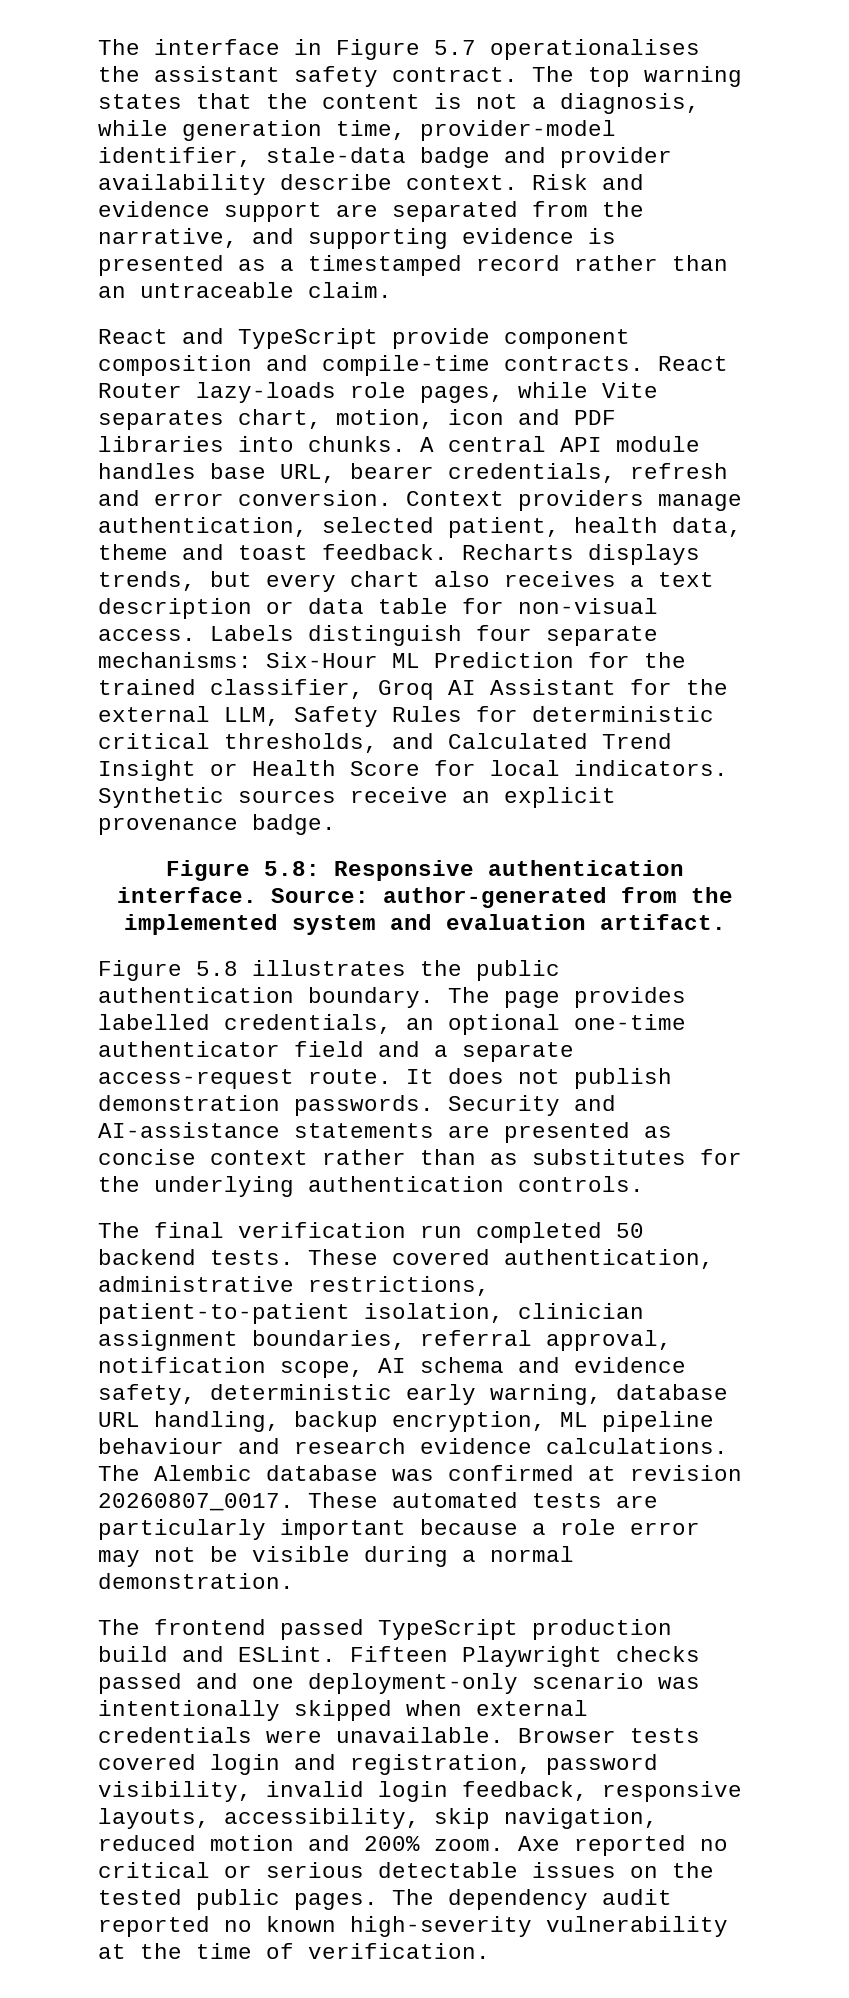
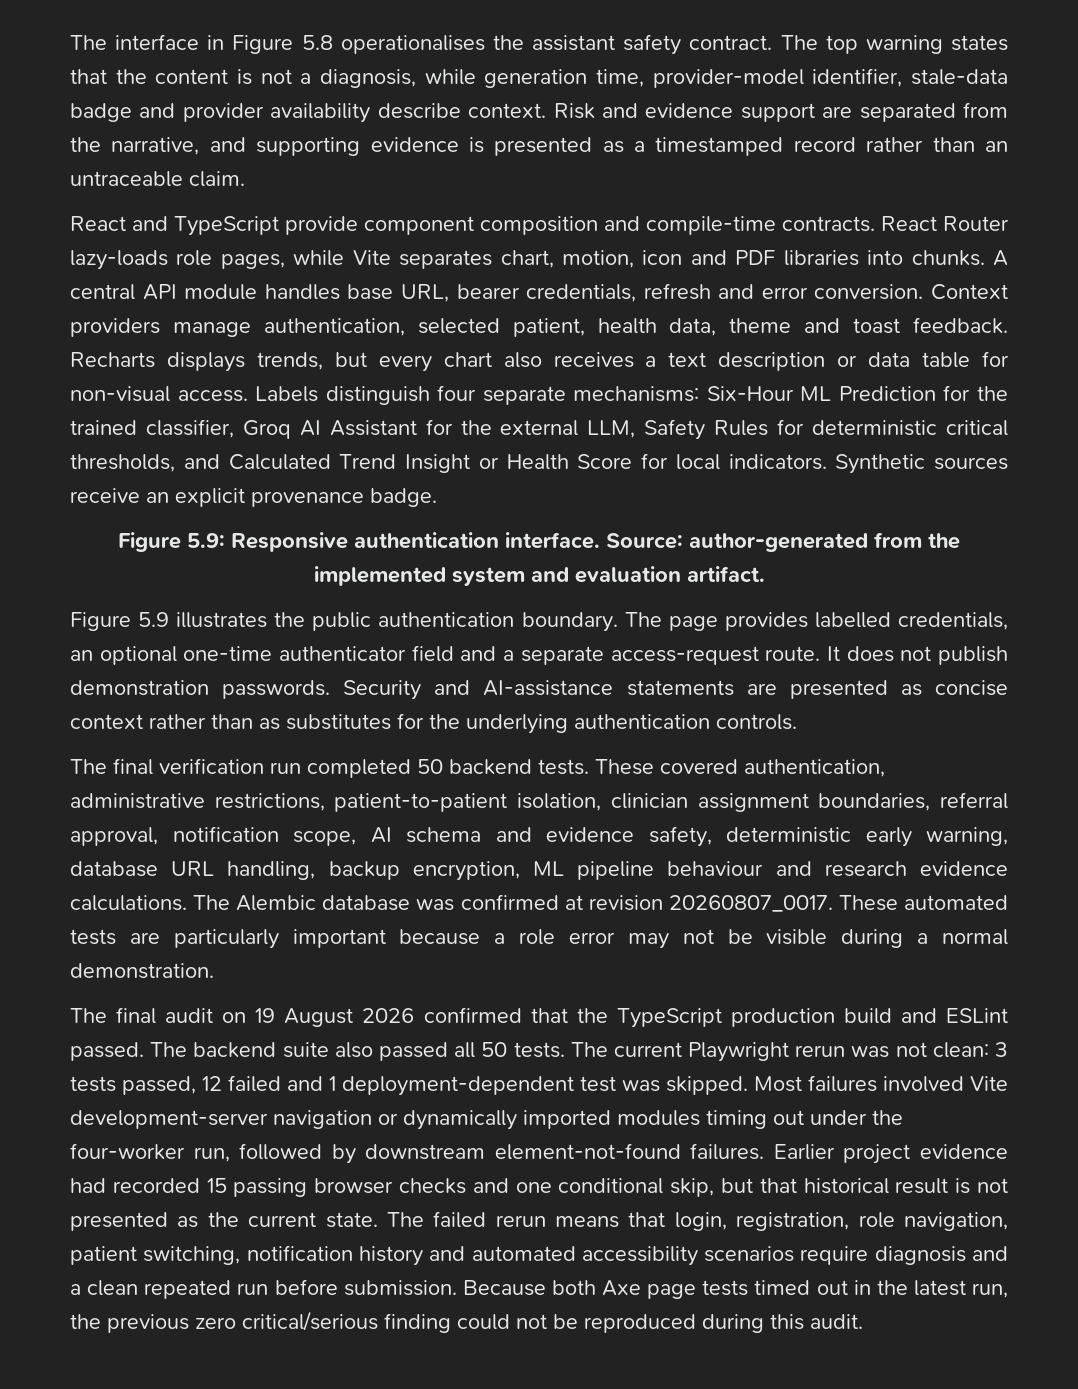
[434,40,476,55] 5.7 -> [301,35,333,50] 5.8
[263,861,320,876] 5.8: -> [187,533,225,548] 5.9:
[196,961,238,976] 5.8 -> [138,612,170,627] 5.9
[154,1619,672,1640] [98,1646,700,1667] [98,1673,700,1694] [98,1700,588,1721] [98,1727,700,1743] [98,1754,658,1775] [98,1781,742,1802] [98,1808,658,1829] [98,1835,728,1856] [98,1862,714,1878] [98,1889,672,1910] [98,1916,728,1937] [98,1943,490,1959] frontend passed TypeScript production build and ESLint. Fifteen Playwright checks passed and one deployment-only scenario was intentionally skipped when external credentials were unavailable. Browser tests covered login and registration, password visibility, invalid login feedback, responsive layouts, accessibility, skip navigation, reduced motion and 200% zoom. Axe reported no critical or serious detectable issues on the tested public pages. The dependency audit reported no known high-severity vulnerability at the time of verification. -> [116,1007,1008,1028] [70,1042,1008,1062] [70,1075,1008,1096] [70,1110,903,1130] [70,1143,1008,1164] [70,1178,1008,1197] [70,1211,1008,1231] [70,1245,1008,1266] [70,1279,1008,1299] [70,1311,863,1333] final audit on 19 August 2026 confirmed that the TypeScript production build and ESLint passed. The backend suite also passed all 50 tests. The current Playwright rerun was not clean: 3 tests passed, 12 failed and 1 deployment-dependent test was skipped. Most failures involved Vite development-server navigation or dynamically imported modules timing out under the four-worker run, followed by downstream element-not-found failures. Earlier project evidence had recorded 15 passing browser checks and one conditional skip, but that historical result is not presented as the current state. The failed rerun means that login, registration, role navigation, patient switching, notification history and automated accessibility scenarios require diagnosis and a clean repeated run before submission. Because both Axe page tests timed out in the latest run, the previous zero critical/serious finding could not be reproduced during this audit.

